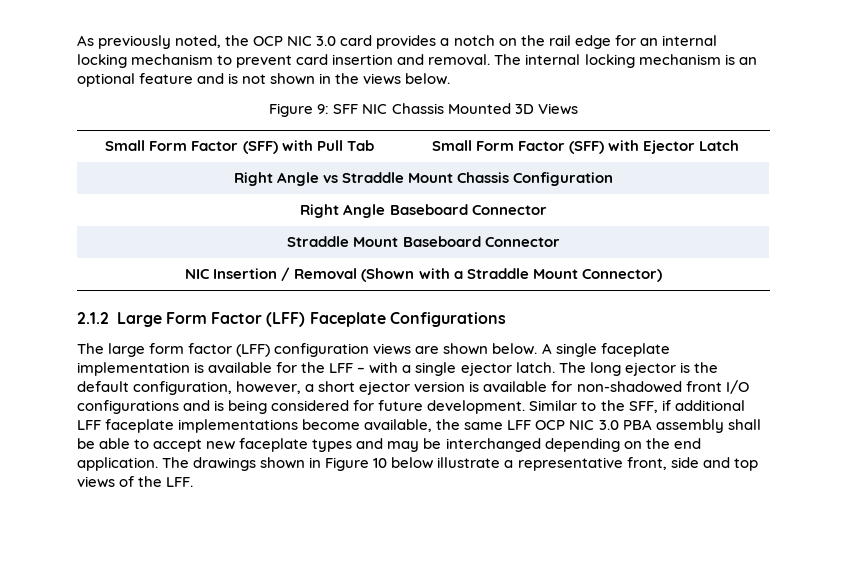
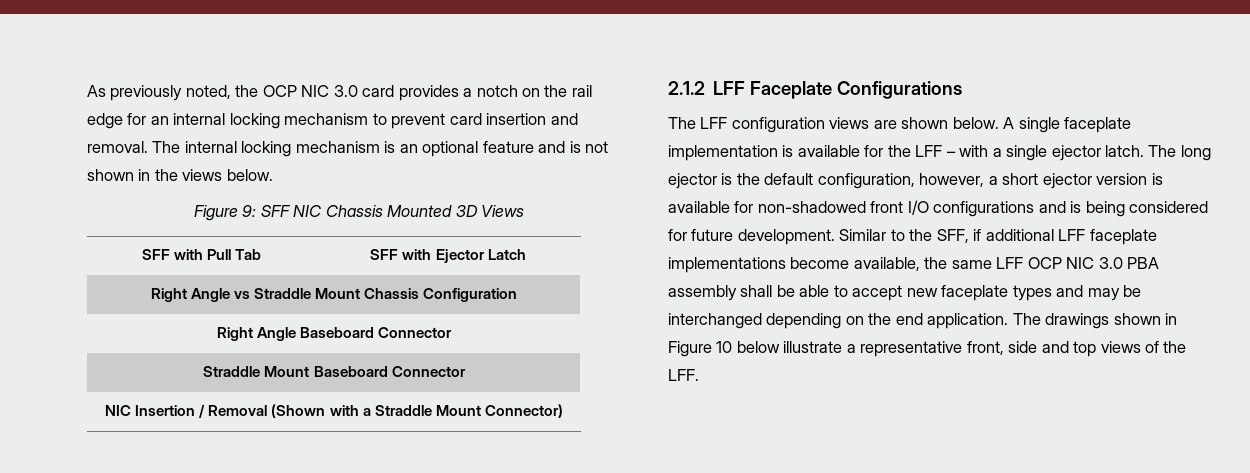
[105,140,278,154] Small Form Factor (SFF) -> [141,249,170,260] SFF
[431,140,604,154] Small Form Factor (SFF) -> [370,249,399,260] SFF
[116,312,306,327] Large Form Factor (LFF) -> [713,81,746,95] LFF
[108,343,271,357] large form factor (LFF) -> [700,117,728,129] LFF

